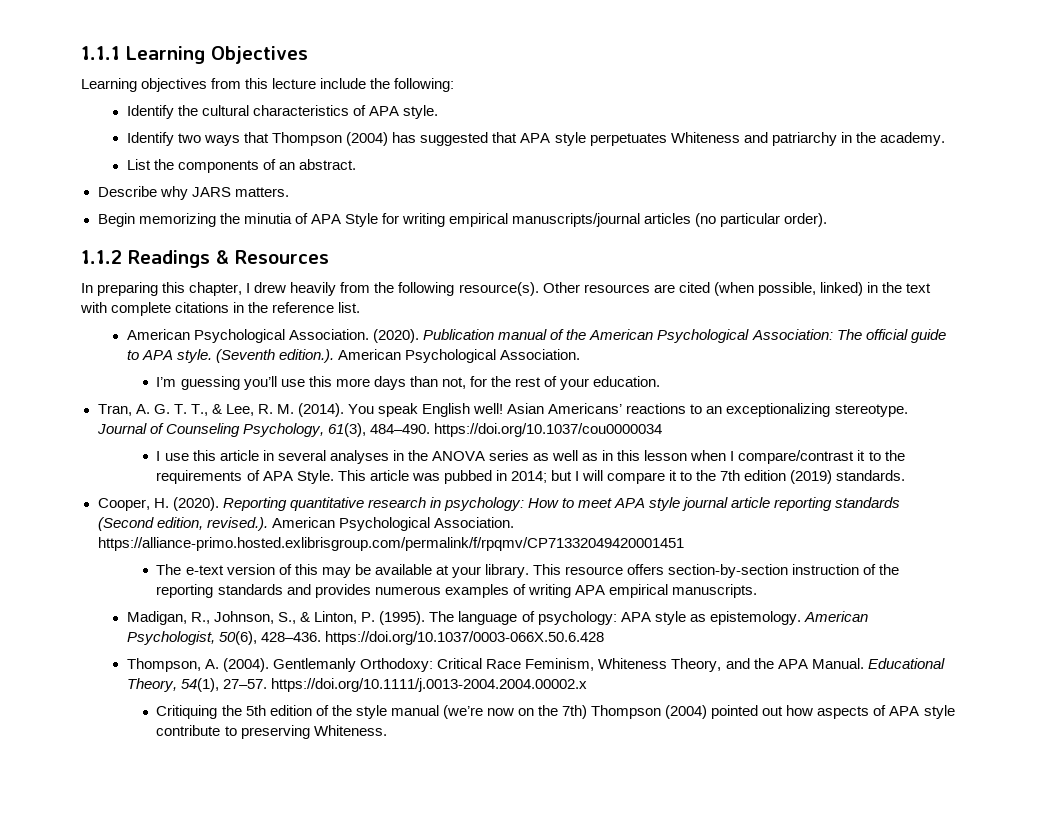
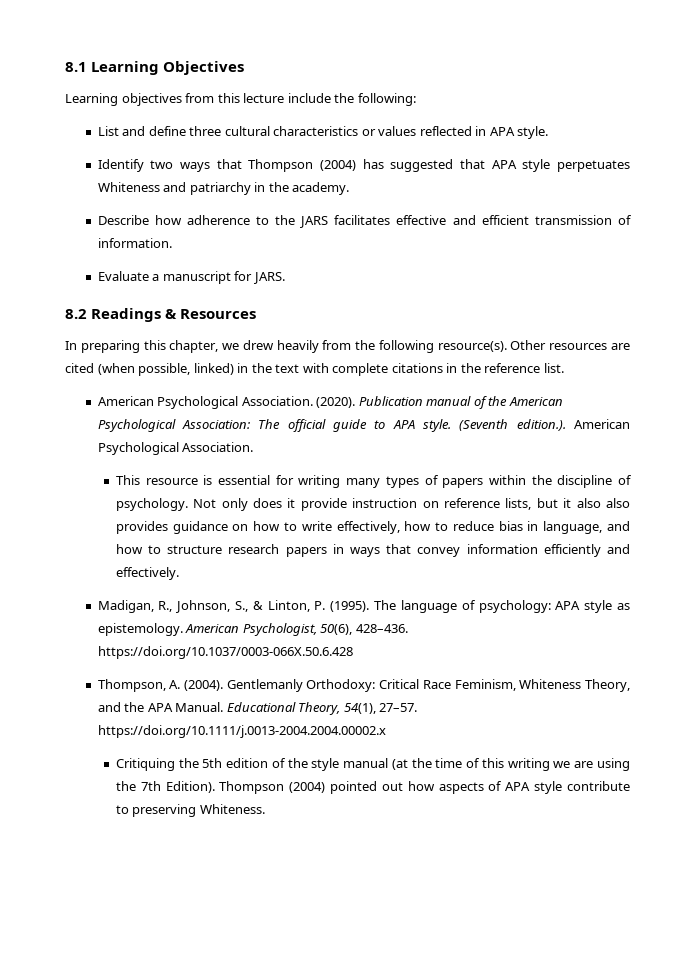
[81,46,120,60] 1.1.1 -> [65,62,87,72] 8.1
[126,105,367,119] Identify the cultural characteristics of -> [97,126,487,136] List and define three cultural characteristics or values reflected in
[126,159,357,173] [97,186,289,200] [97,213,828,227] [81,250,122,264] List the components of an abstract. // Describe why JARS matters. // Begin memorizing the minutia of APA Style for writing empirical manuscripts/journal articles (no particular order). // 1.1.2 -> [97,215,632,228] [97,238,172,248] [97,271,285,284] [65,309,87,319] Describe how adherence to the JARS facilitates effective and efficient transmission of information. // Evaluate a manuscript for JARS. // 8.2
[246,283,251,293] I -> [222,343,240,350] we
[156,376,661,390] [97,403,908,417] [96,423,662,437] [156,450,905,464] [156,470,906,484] [97,497,901,511] [97,517,514,531] [97,537,684,551] [156,564,900,578] [156,584,757,598] I’m guessing you’ll use this more days than not, for the rest of your education. // Tran, A. G. T. T., & Lee, R. M. (2014). You speak English well! Asian Americans’ reactions to an exceptionalizing stereotype. Journal of Counseling Psychology, 61(3), 484–490. https://doi.org/10.1037/cou0000034 // I use this article in several analyses in the ANOVA series as well as in this lesson when I compare/contrast it to the requirements of APA Style. This article was pubbed in 2014; but I will compare it to the 7th edition (2019) standards. // Cooper, H. (2020). Reporting quantitative research in psychology: How to meet APA style journal article reporting standards (Second edition, revised.). American Psychological Association. https://alliance-primo.hosted.exlibrisgroup.com/permalink/f/rpqmv/CP71332049420001451 // The e-text version of this may be available at your library. This resource offers section-by-section instruction of the reporting standards and provides numerous examples of writing APA empirical manuscripts. -> [115,475,632,488] [115,498,631,511] [115,521,630,534] [115,544,630,557] [115,567,179,580] This resource is essential for writing many types of papers within the discipline of psychology. Not only does it provide instruction on reference lists, but it also also provides guidance on how to write effectively, how to reduce bias in language, and how to structure research papers in ways that convey information efficiently and effectively.
[442,705,588,719] (we’re now on the 7th) -> [391,758,630,771] [115,781,215,793] (at the time of this writing we are using the 7th Edition).

